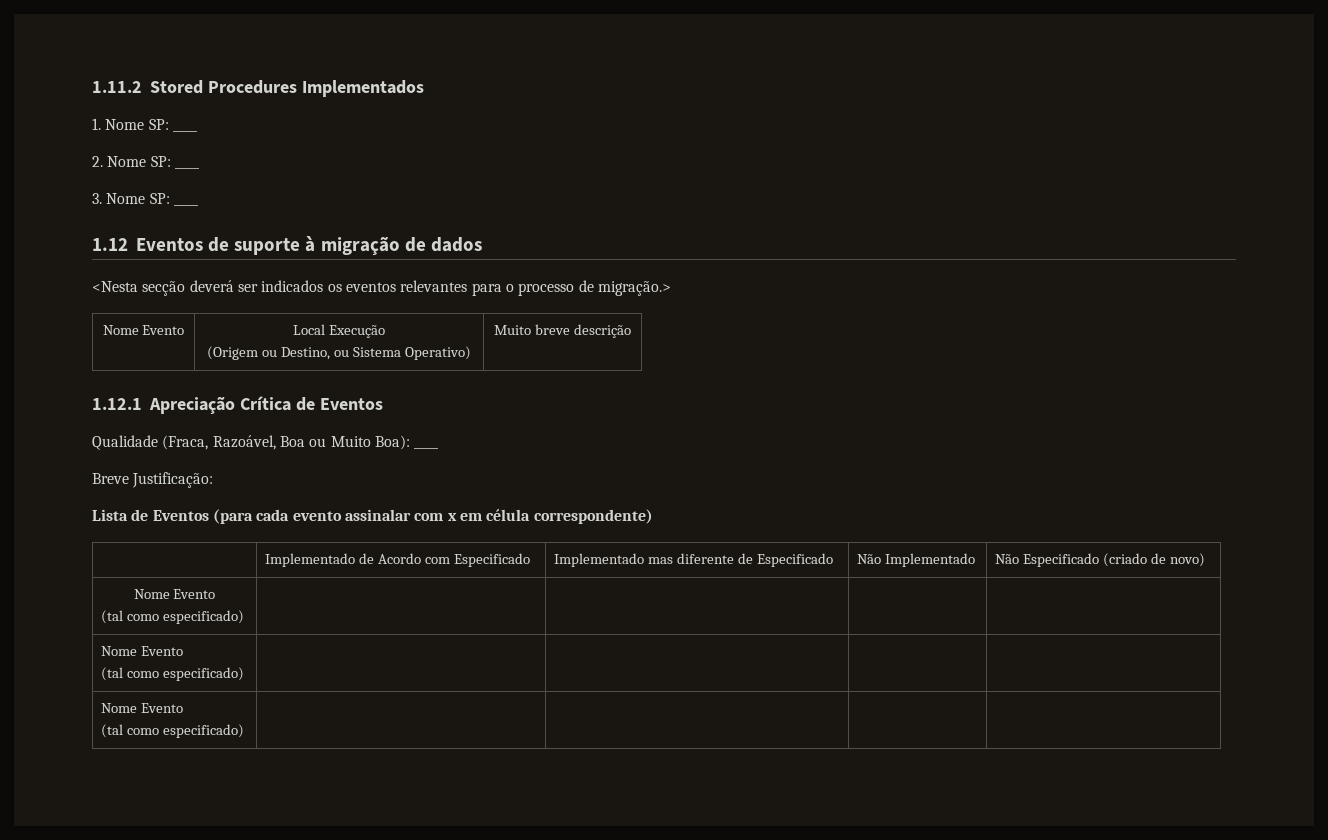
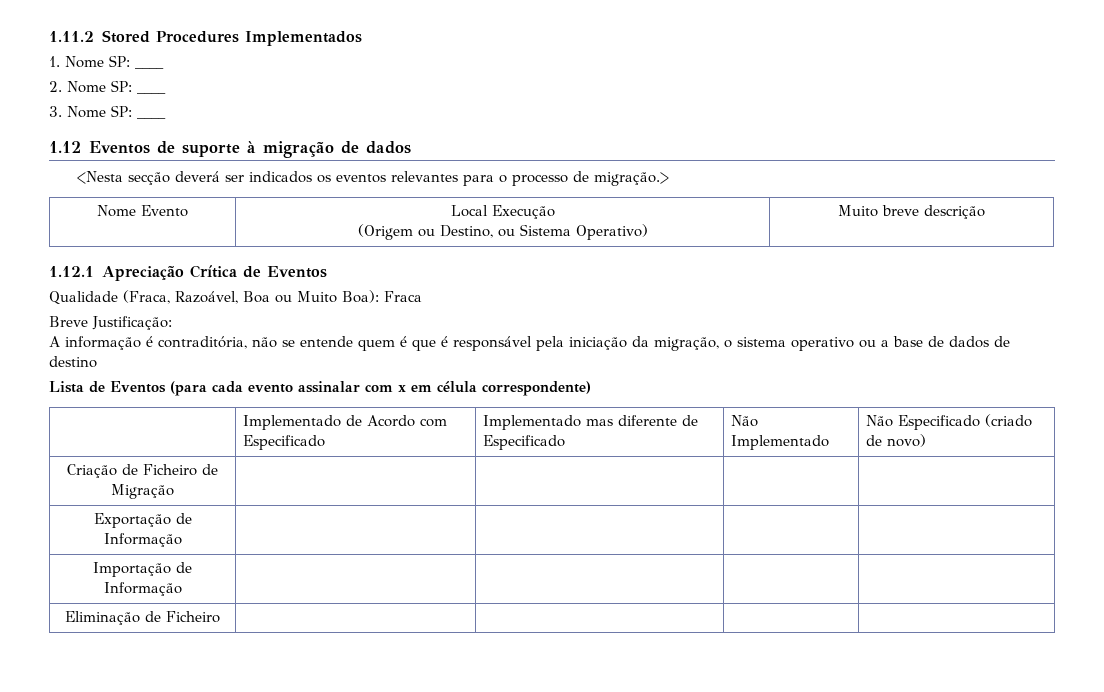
[414,447,439,449] ____ -> [384,291,422,302] Fraca
(214, 480) none -> [49,336,1010,351] [49,356,97,368] // A informação é contraditória, não se entende quem é que é responsável pela iniciação da migração, o sistema operativo ou a base de dados de destino
[133,589,216,599] [101,610,245,624] [101,646,184,656] [101,667,245,681] [101,703,184,713] [101,724,245,738] Nome Evento // (tal como especificado) | | | | // Nome Evento // (tal como especificado) | | | | // Nome Evento // (tal como especificado) -> [67,464,218,478] [111,484,174,499] [93,513,192,528] [103,533,182,547] [93,562,192,577] [103,582,182,596] [65,611,220,625] Criação de Ficheiro de Migração | | | | // Exportação de Informação | | | | // Importação de Informação | | | | // Eliminação de Ficheiro

